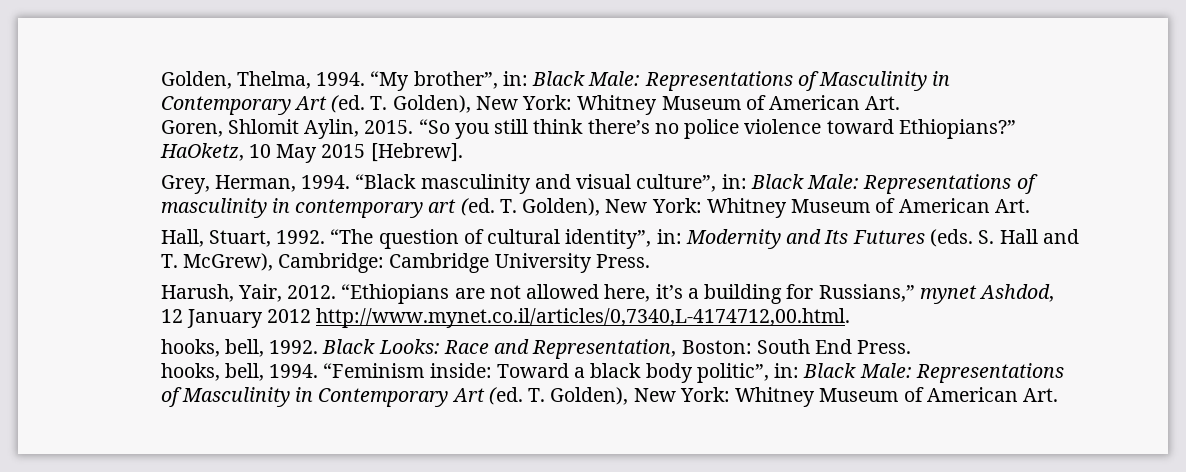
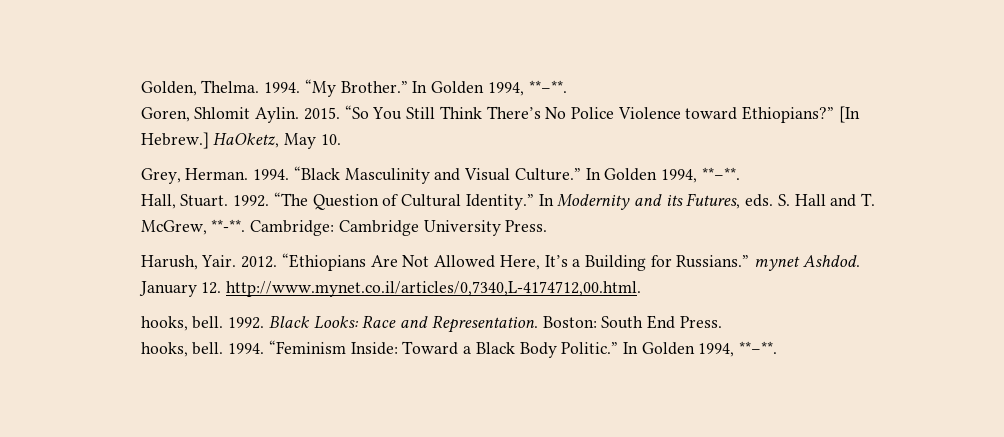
[236,71,311,89] Thelma, -> [201,80,260,93] Thelma.
[413,71,951,91] [160,95,901,115] brother”, in: Black Male: Representations of Masculinity in Contemporary Art (ed. T. Golden), New York: Whitney Museum of American Art. -> [340,80,567,96] Brother.” In Golden 1994, **–**.
[304,119,360,139] Aylin, -> [255,107,300,123] Aylin.
[454,119,1016,139] [159,143,463,163] you still think there’s no police violence toward Ethiopians?” HaOketz, 10 May 2015 [Hebrew]. -> [372,106,860,123] [140,132,341,149] You Still Think There’s No Police Violence toward Ethiopians?” [In Hebrew.] HaOketz, May 10.
[214,175,296,192] Herman, -> [185,168,249,180] Herman.
[420,174,1038,194] [160,198,1030,218] masculinity and visual culture”, in: Black Male: Representations of masculinity in contemporary art (ed. T. Golden), New York: Whitney Museum of American Art. -> [344,167,740,184] Masculinity and Visual Culture.” In Golden 1994, **–**.
[208,230,271,247] Stuart, -> [180,194,229,207] Stuart.
[378,229,973,249] question of cultural identity”, in: Modernity and Its Futures (eds. -> [312,193,774,210] Question of Cultural Identity.” In Modernity and its Futures, eds.
[182,253,273,271] McGrew), -> [140,219,246,235] McGrew, **-**.
[237,284,282,302] Yair, -> [201,255,237,267] Yair.
[454,284,1055,304] [160,309,312,328] are not allowed here, it’s a building for Russians,” mynet Ashdod, 12 January 2012 -> [370,255,860,271] [138,281,222,297] Are Not Allowed Here, It’s a Building for Russians.” mynet Ashdod. January 12.
[224,339,264,357] bell, -> [192,316,224,329] bell.
[532,339,677,359] Representation, -> [431,315,538,333] Representation.
[224,363,264,381] bell, -> [192,342,224,355] bell.
[429,363,492,378] inside: -> [350,342,398,355] Inside:
[590,363,1064,383] [160,387,1059,407] black body politic”, in: Black Male: Representations of Masculinity in Contemporary Art (ed. T. Golden), New York: Whitney Museum of American Art. -> [475,341,778,358] Black Body Politic.” In Golden 1994, **–**.

